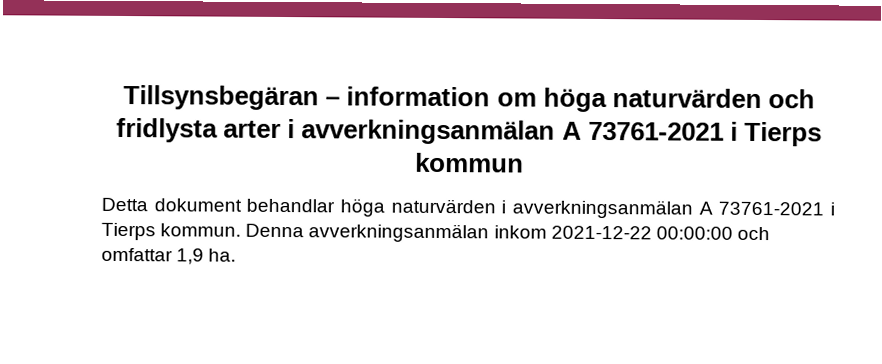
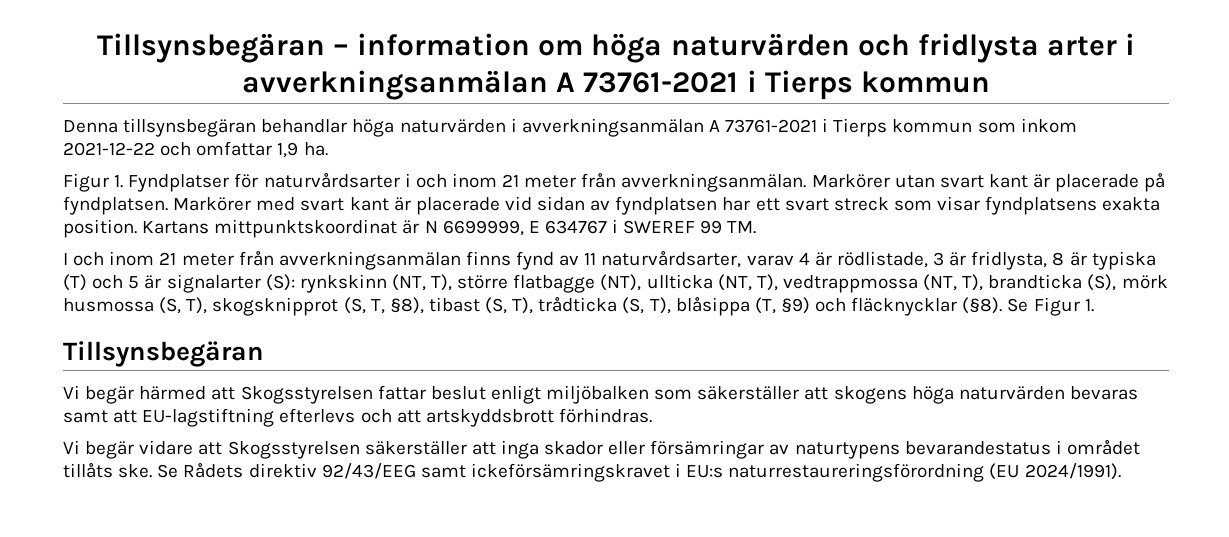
[101,197,242,212] Detta dokument -> [63,118,257,137] Denna tillsynsbegäran
[160,223,490,243] kommun. Denna avverkningsanmälan -> [892,119,1016,133] kommun som
[655,226,733,240] 00:00:00 -> (155, 149) none
(237, 255) none -> [63,173,1166,192] [63,196,1161,215] [63,219,757,238] [63,251,1156,270] [63,274,1168,293] [63,297,1094,316] [63,341,264,367] [63,385,1138,404] [63,408,652,427] [63,440,1140,459] [63,463,1121,482] // Figur 1. Fyndplatser för naturvårdsarter i och inom 21 meter från avverkningsanmälan. Markörer utan svart kant är placerade på fyndplatsen. Markörer med svart kant är placerade vid sidan av fyndplatsen har ett svart streck som visar fyndplatsens exakta position. Kartans mittpunktskoordinat är N 6699999, E 634767 i SWEREF 99 TM. // I och inom 21 meter från avverkningsanmälan finns fynd av 11 naturvårdsarter, varav 4 är rödlistade, 3 är fridlysta, 8 är typiska (T) och 5 är signalarter (S): rynkskinn (NT, T), större flatbagge (NT), ullticka (NT, T), vedtrappmossa (NT, T), brandticka (S), mörk husmossa (S, T), skogsknipprot (S, T, §8), tibast (S, T), trådticka (S, T), blåsippa (T, §9) och fläcknycklar (§8). Se Figur 1. // Tillsynsbegäran // Vi begär härmed att Skogsstyrelsen fattar beslut enligt miljöbalken som säkerställer att skogens höga naturvärden bevaras samt att EU-lagstiftning efterlevs och att artskyddsbrott förhindras. // Vi begär vidare att Skogsstyrelsen säkerställer att inga skador eller försämringar av naturtypens bevarandestatus i området tillåts ske. Se Rådets direktiv 92/43/EEG samt ickeförsämringskravet i EU:s naturrestaureringsförordning (EU 2024/1991).

